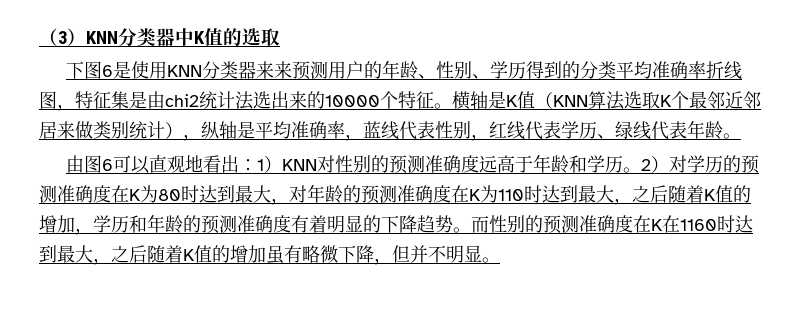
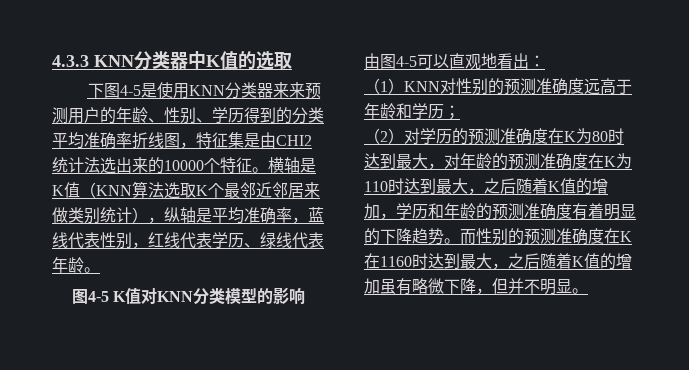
[39,28,86,46] （3） -> [52,55,89,67] 4.3.3
[102,65,114,77] 6 -> [119,85,141,96] 4-5
[165,94,199,107] chi2 -> [276,135,312,146] CHI2
(741, 136) none -> [71,287,306,305] // 图4-5 K值对KNN分类模型的影响
[102,159,114,171] 6 -> [396,56,417,67] 4-5
(258, 165) none -> [364,78,380,94] // （
[623,167,642,173] 。 -> [444,105,460,120] [364,128,380,144] ； // （

